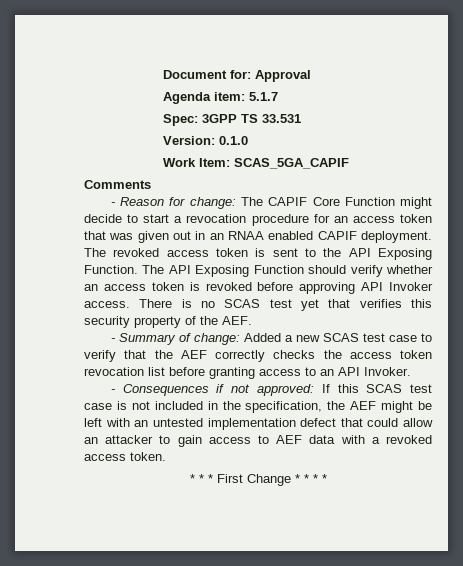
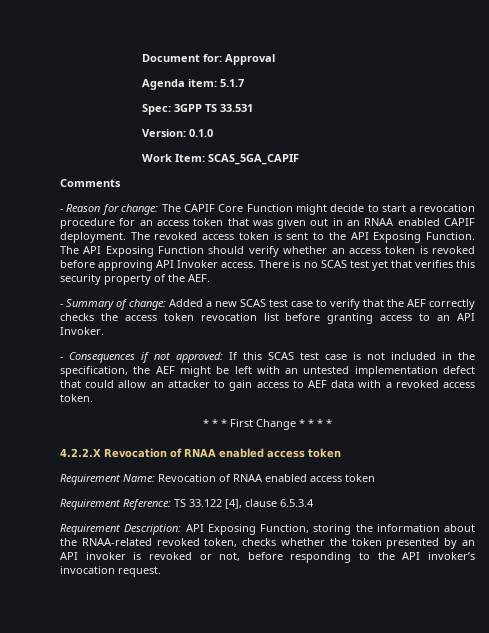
(327, 478) none -> [60,448,341,458] [60,474,375,485] [60,499,314,510] [60,524,475,535] [60,538,476,549] [60,552,475,563] [60,566,161,577] // 4.2.2.X Revocation of RNAA enabled access token // Requirement Name: Revocation of RNAA enabled access token // Requirement Reference: TS 33.122 [4], clause 6.5.3.4 // Requirement Description: API Exposing Function, storing the information about the RNAA-related revoked token, checks whether the token presented by an API invoker is revoked or not, before responding to the API invoker’s invocation request.

